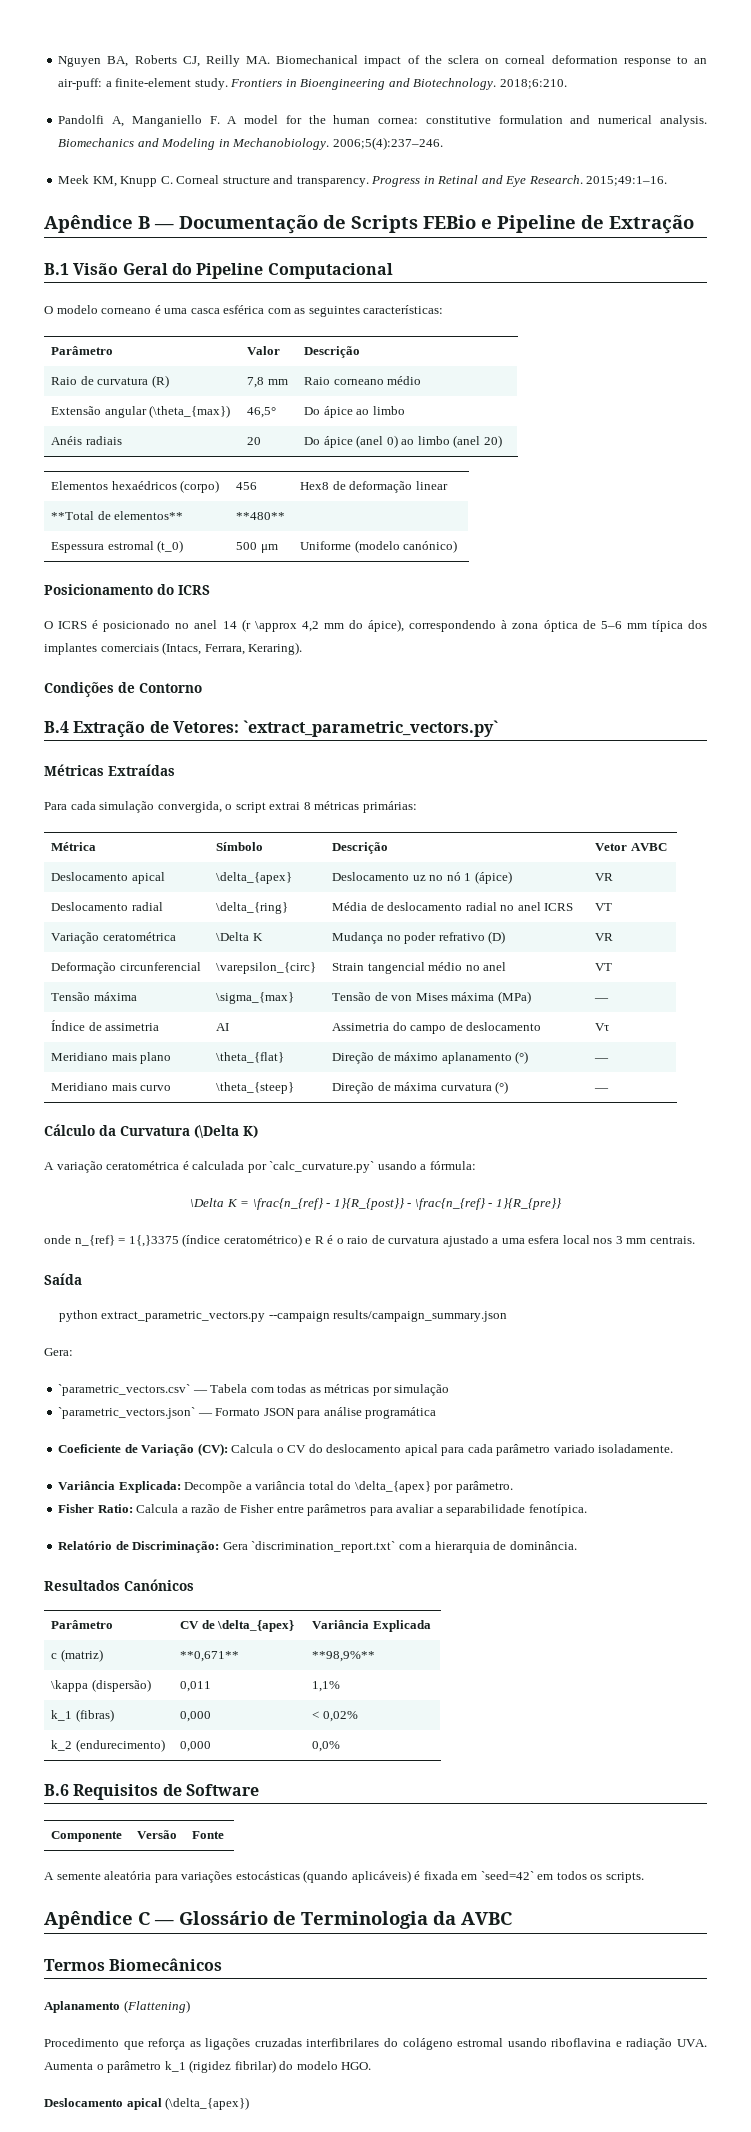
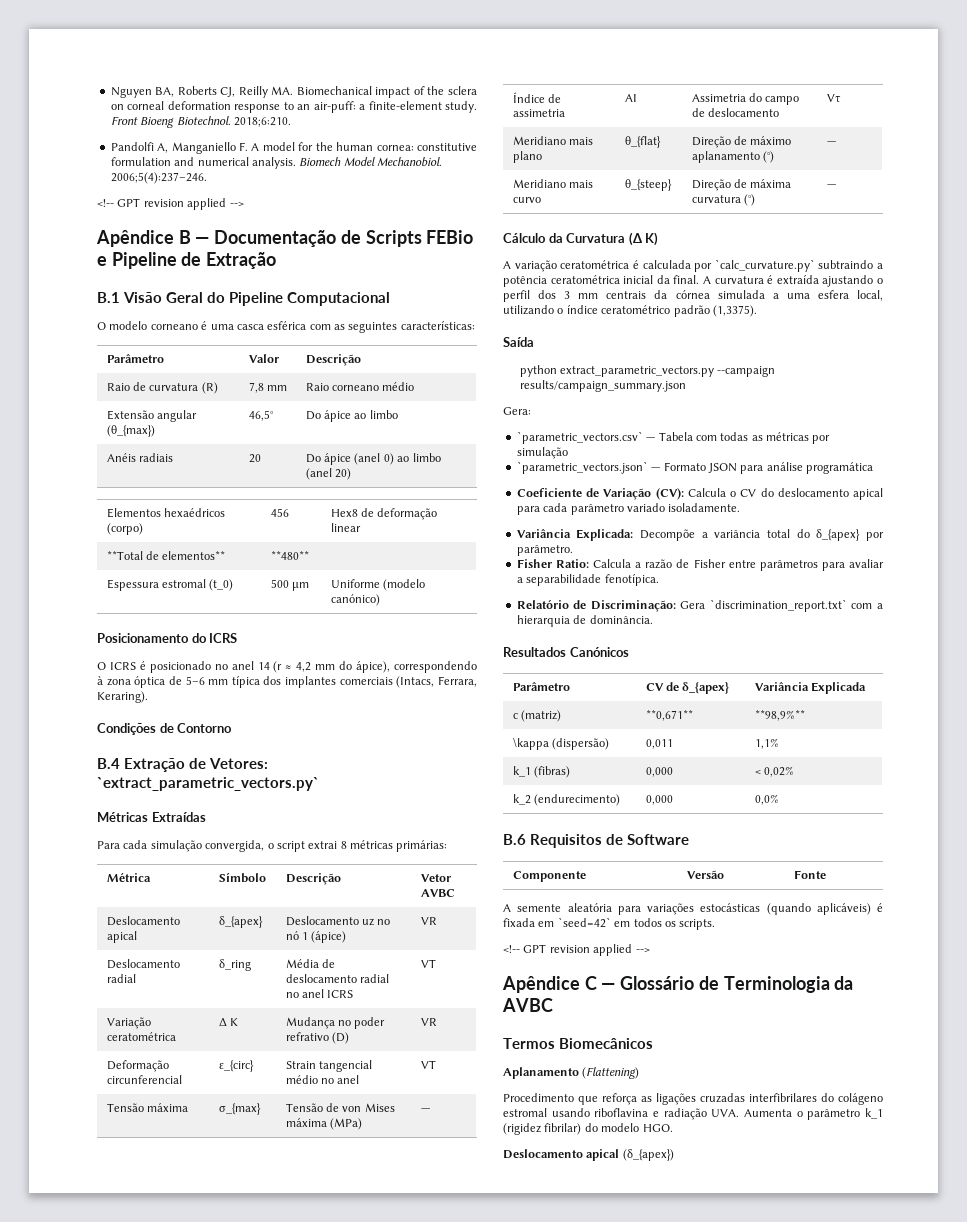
[230,78,497,90] Frontiers in Bioengineering and Biotechnology. -> [110,116,231,128] Front Bioeng Biotechnol.
[58,137,443,150] [58,175,668,187] Biomechanics and Modeling in Mechanobiology. 2006;5(4):237–246. // Meek KM, Knupp C. Corneal structure and transparency. Progress in Retinal and Eye Research. 2015;49:1–16. -> [299,157,442,167] [110,172,207,184] [97,198,244,210] Biomech Model Mechanobiol. 2006;5(4):237–246. // <!-- GPT revision applied -->
[149,405,231,418] (\theta_{max}) -> [106,425,155,437] (θ_{max})
[254,621,297,632] \approx -> [285,665,293,670] ≈
[216,872,293,884] \delta_{apex} -> [218,916,263,928] δ_{apex}
[216,902,289,914] \delta_{ring} -> [218,959,251,971] δ_ring
[216,932,250,941] \Delta -> [218,1018,227,1026] Δ
[216,962,317,974] \varepsilon_{circ} -> [218,1060,254,1072] ε_{circ}
[216,992,295,1004] \sigma_{max} -> [218,1103,261,1115] σ_{max}
[216,1052,285,1063] \theta_{flat} -> [624,136,661,148] θ_{flat}
[216,1082,295,1094] \theta_{steep} -> [624,179,672,191] θ_{steep}
[194,1125,239,1138] (\Delta -> [628,232,642,246] (Δ
[377,1161,476,1170] [190,1198,562,1210] [44,1234,695,1247] usando a fórmula: // \Delta K = \frac{n_{ref} - 1}{R_{post}} - \frac{n_{ref} - 1}{R_{pre}} // onde n_{ref} = 1{,}3375 (índice ceratométrico) e R é o raio de curvatura ajustado a uma esfera local nos 3 mm centrais. -> [818,260,883,269] [503,275,883,287] [503,290,883,302] [503,305,757,317] subtraindo a potência ceratométrica inicial da final. A curvatura é extraída ajustando o perfil dos 3 mm centrais da córnea simulada a uma esfera local, utilizando o índice ceratométrico padrão (1,3375).
[354,1481,431,1493] \delta_{apex} -> [816,529,861,541] δ_{apex}
[217,1620,295,1632] \delta_{apex} -> [682,682,730,694] δ_{apex}
(644, 1877) none -> [503,944,650,956] // <!-- GPT revision applied -->
[165,2097,250,2110] (\delta_{apex}) -> [622,1149,674,1161] (δ_{apex})

